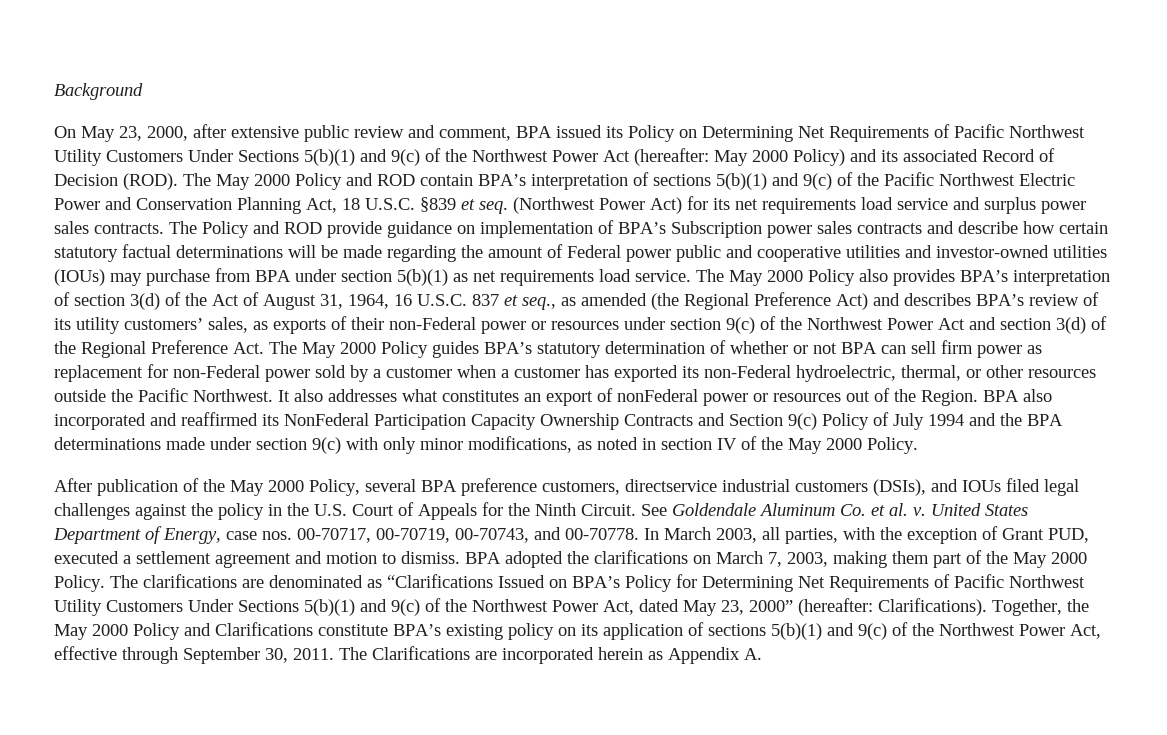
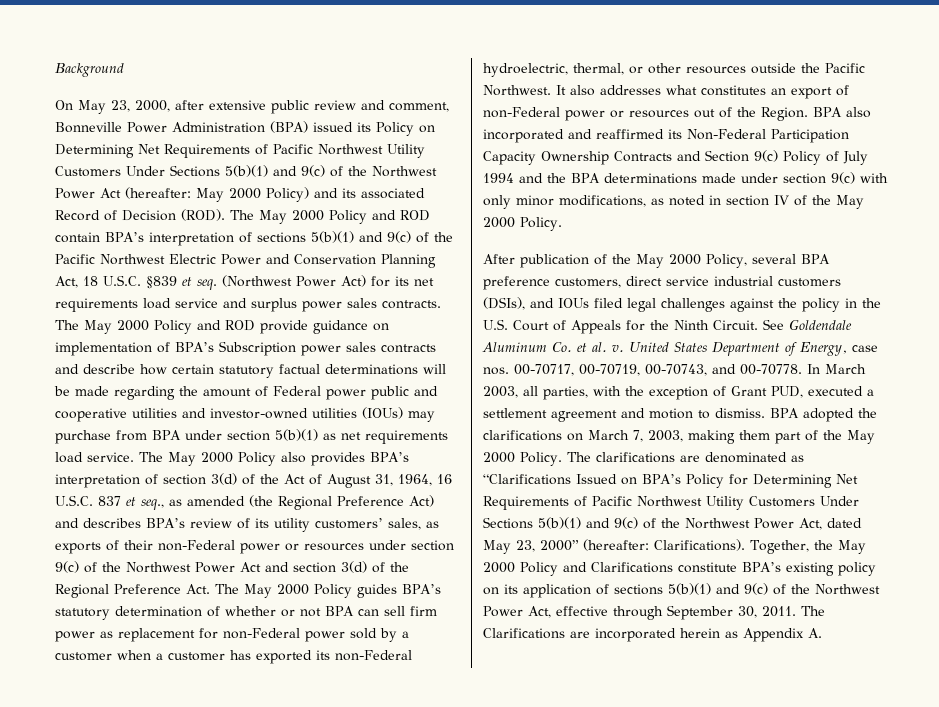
[516,126,552,138] BPA -> [55,121,308,133] Bonneville Power Administration (BPA)
(197, 227) none -> [84,320,149,334] May 2000
[617,389,698,402] nonFederal -> [483,107,560,118] non-Federal
[284,413,369,426] NonFederal -> [687,129,766,140] Non-Federal
[625,479,717,492] directservice -> [626,276,709,286] direct service

